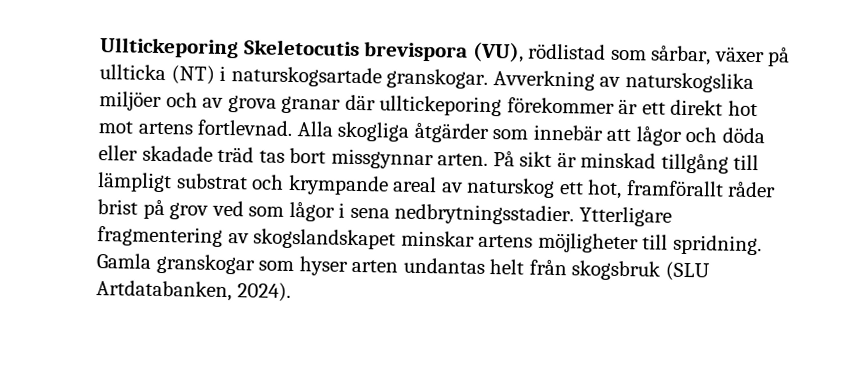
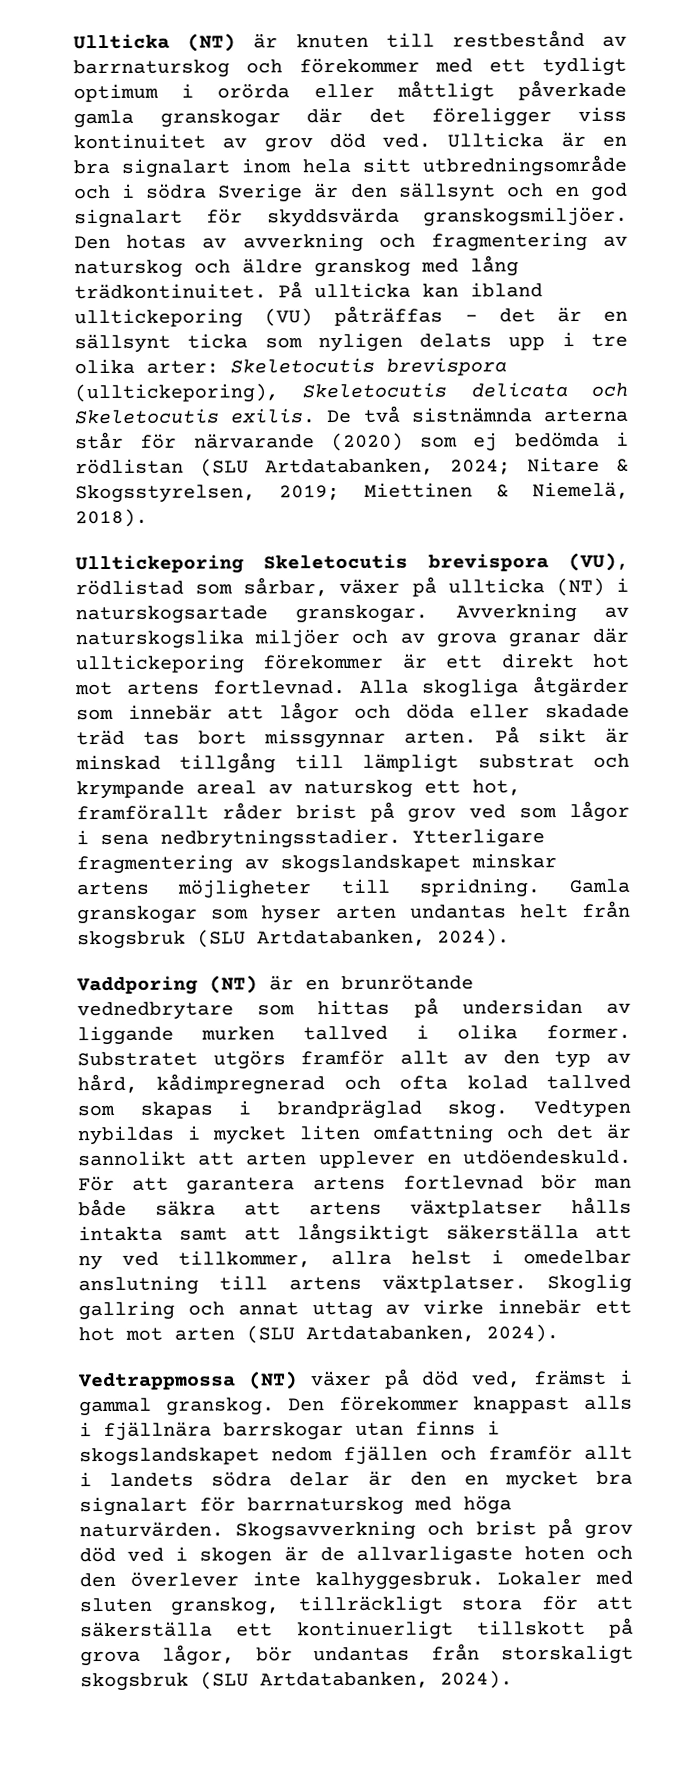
(99, 48) none -> [73,29,627,52] [73,56,627,79] [73,79,627,103] [73,106,627,129] [73,131,627,153] [73,154,627,178] [74,182,628,203] [74,206,628,229] [74,231,628,253] [74,255,519,279] [74,281,543,300] [74,305,628,329] [74,332,628,354] [74,357,507,376] [74,382,628,404] [74,405,629,425] [75,431,629,452] [75,456,629,477] [75,481,629,504] [75,508,148,528] Ullticka (NT) är knuten till restbestånd av barrnaturskog och förekommer med ett tydligt optimum i orörda eller måttligt påverkade gamla granskogar där det föreligger viss kontinuitet av grov död ved. Ullticka är en bra signalart inom hela sitt utbredningsområde och i södra Sverige är den sällsynt och en god signalart för skyddsvärda granskogsmiljöer. Den hotas av avverkning och fragmentering av naturskog och äldre granskog med lång trädkontinuitet. På ullticka kan ibland ulltickeporing (VU) påträffas - det är en sällsynt ticka som nyligen delats upp i tre olika arter: Skeletocutis brevispora (ulltickeporing), Skeletocutis delicata och Skeletocutis exilis. De två sistnämnda arterna står för närvarande (2020) som ej bedömda i rödlistan (SLU Artdatabanken, 2024; Nitare & Skogsstyrelsen, 2019; Miettinen & Niemelä, 2018). //
(291, 292) none -> [76,974,474,996] [77,997,631,1021] [77,1024,631,1046] [77,1049,631,1070] [77,1073,631,1095] [77,1099,631,1120] [77,1123,632,1146] [78,1148,632,1169] [78,1174,632,1195] [78,1196,632,1218] [78,1222,632,1245] [78,1249,632,1271] [78,1273,632,1296] [78,1299,632,1321] [78,1324,559,1344] [78,1368,633,1391] [79,1395,633,1417] [79,1420,500,1442] [79,1445,633,1467] [79,1470,633,1490] [79,1495,512,1517] [79,1518,633,1541] [79,1545,633,1566] [79,1570,633,1591] [79,1595,633,1616] [80,1617,634,1641] [80,1643,634,1667] [80,1670,513,1692] // Vaddporing (NT) är en brunrötande vednedbrytare som hittas på undersidan av liggande murken tallved i olika former. Substratet utgörs framför allt av den typ av hård, kådimpregnerad och ofta kolad tallved som skapas i brandpräglad skog. Vedtypen nybildas i mycket liten omfattning och det är sannolikt att arten upplever en utdöendeskuld. För att garantera artens fortlevnad bör man både säkra att artens växtplatser hålls intakta samt att långsiktigt säkerställa att ny ved tillkommer, allra helst i omedelbar anslutning till artens växtplatser. Skoglig gallring och annat uttag av virke innebär ett hot mot arten (SLU Artdatabanken, 2024). // Vedtrappmossa (NT) växer på död ved, främst i gammal granskog. Den förekommer knappast alls i fjällnära barrskogar utan finns i skogslandskapet nedom fjällen och framför allt i landets södra delar är den en mycket bra signalart för barrnaturskog med höga naturvärden. Skogsavverkning och brist på grov död ved i skogen är de allvarligaste hoten och den överlever inte kalhyggesbruk. Lokaler med sluten granskog, tillräckligt stora för att säkerställa ett kontinuerligt tillskott på grova lågor, bör undantas från storskaligt skogsbruk (SLU Artdatabanken, 2024).

